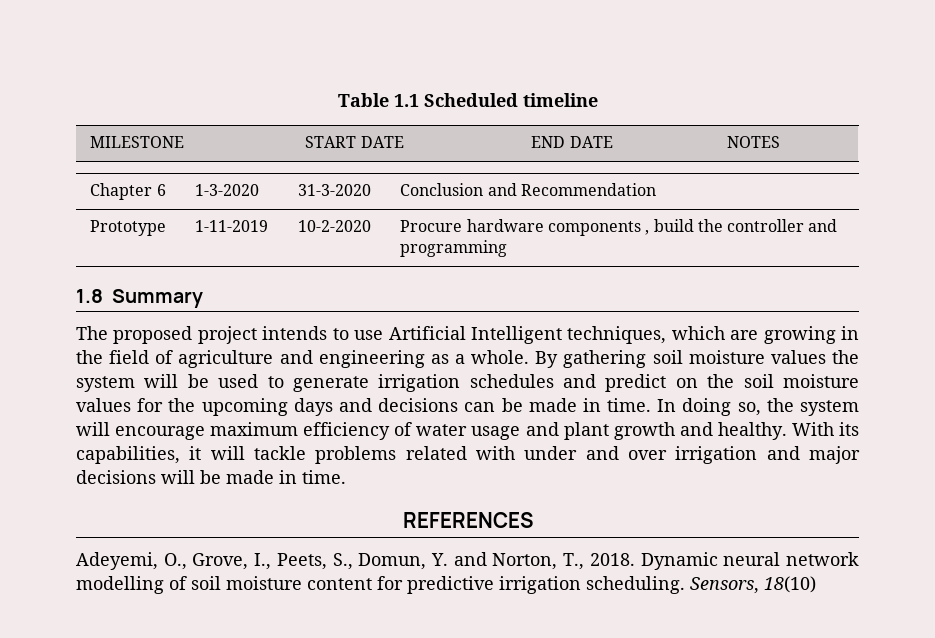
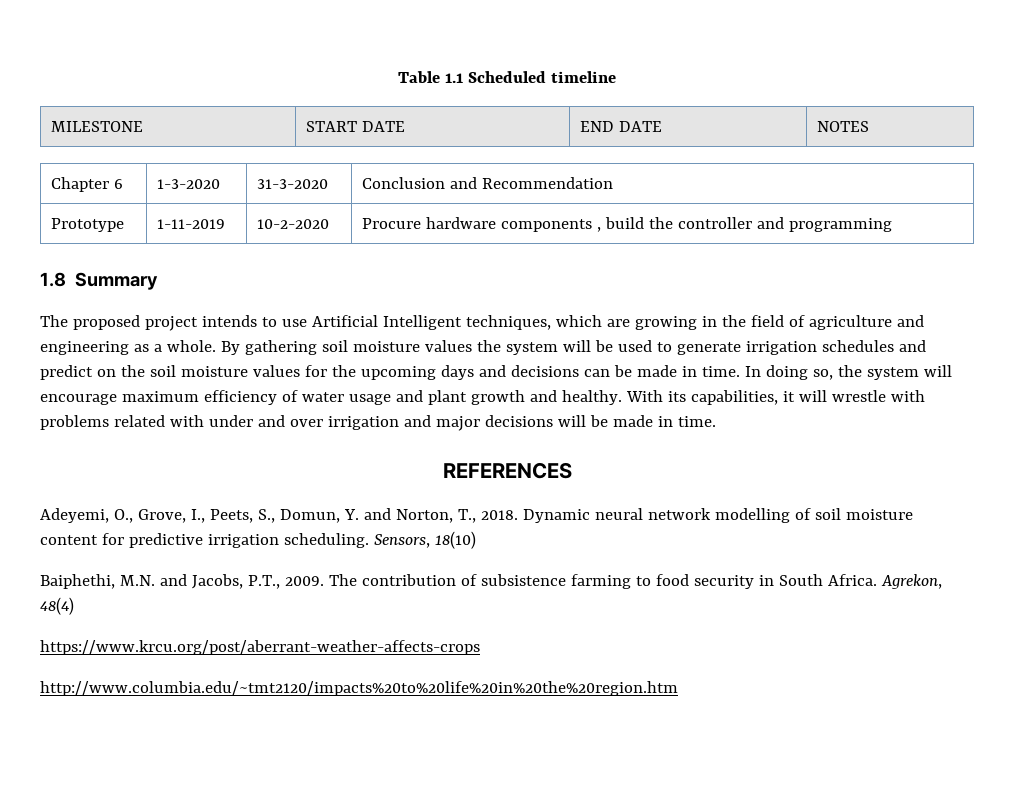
[254,446,306,460] tackle -> [831,390,925,402] wrestle with
(816, 584) none -> [40,574,942,589] [40,597,74,615] [40,640,480,655] [40,681,678,696] // Baiphethi, M.N. and Jacobs, P.T., 2009. The contribution of subsistence farming to food security in South Africa. Agrekon, 48(4) // https://www.krcu.org/post/aberrant-weather-affects-crops // http://www.columbia.edu/~tmt2120/impacts%20to%20life%20in%20the%20region.htm

